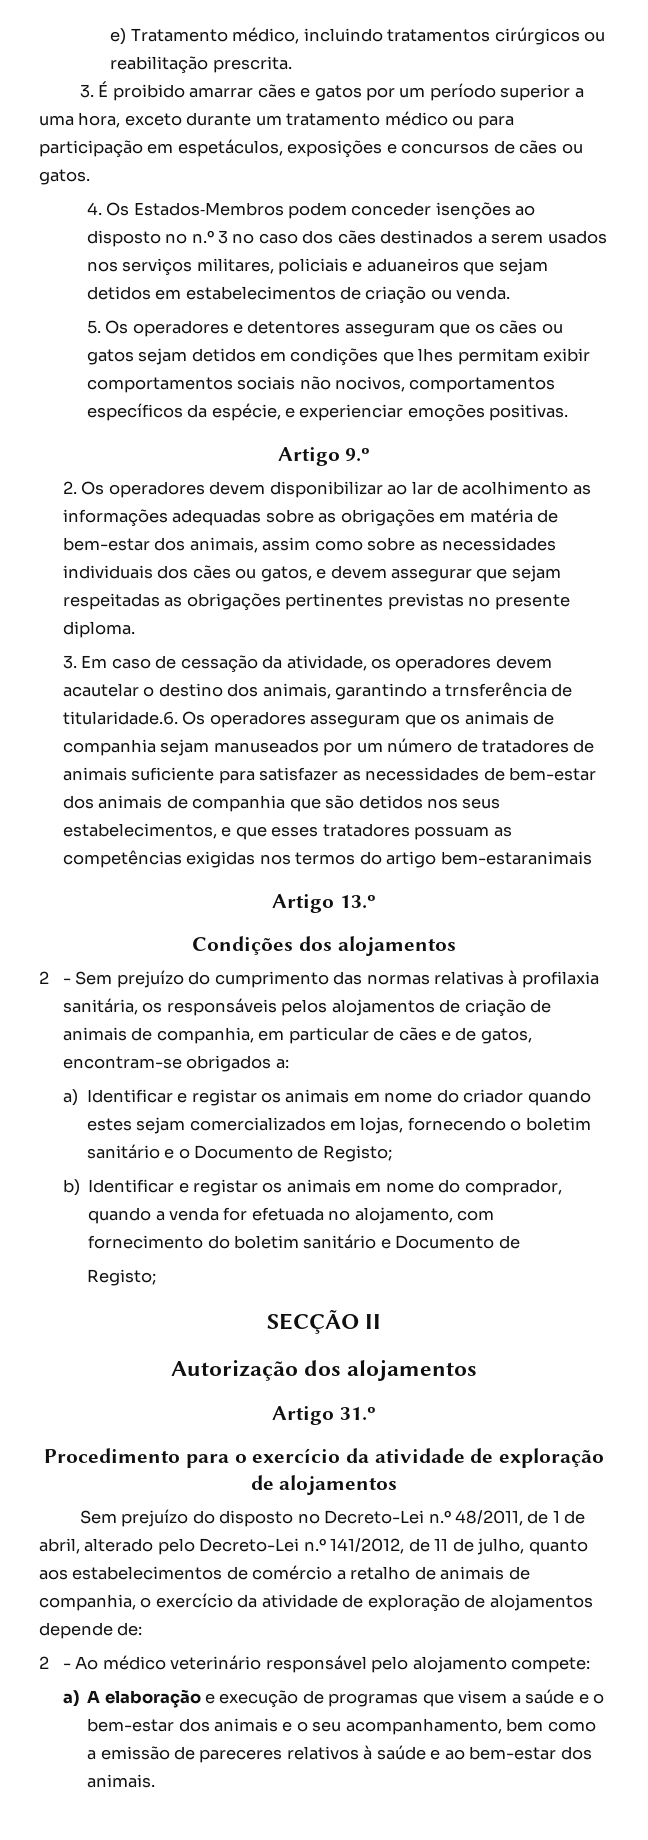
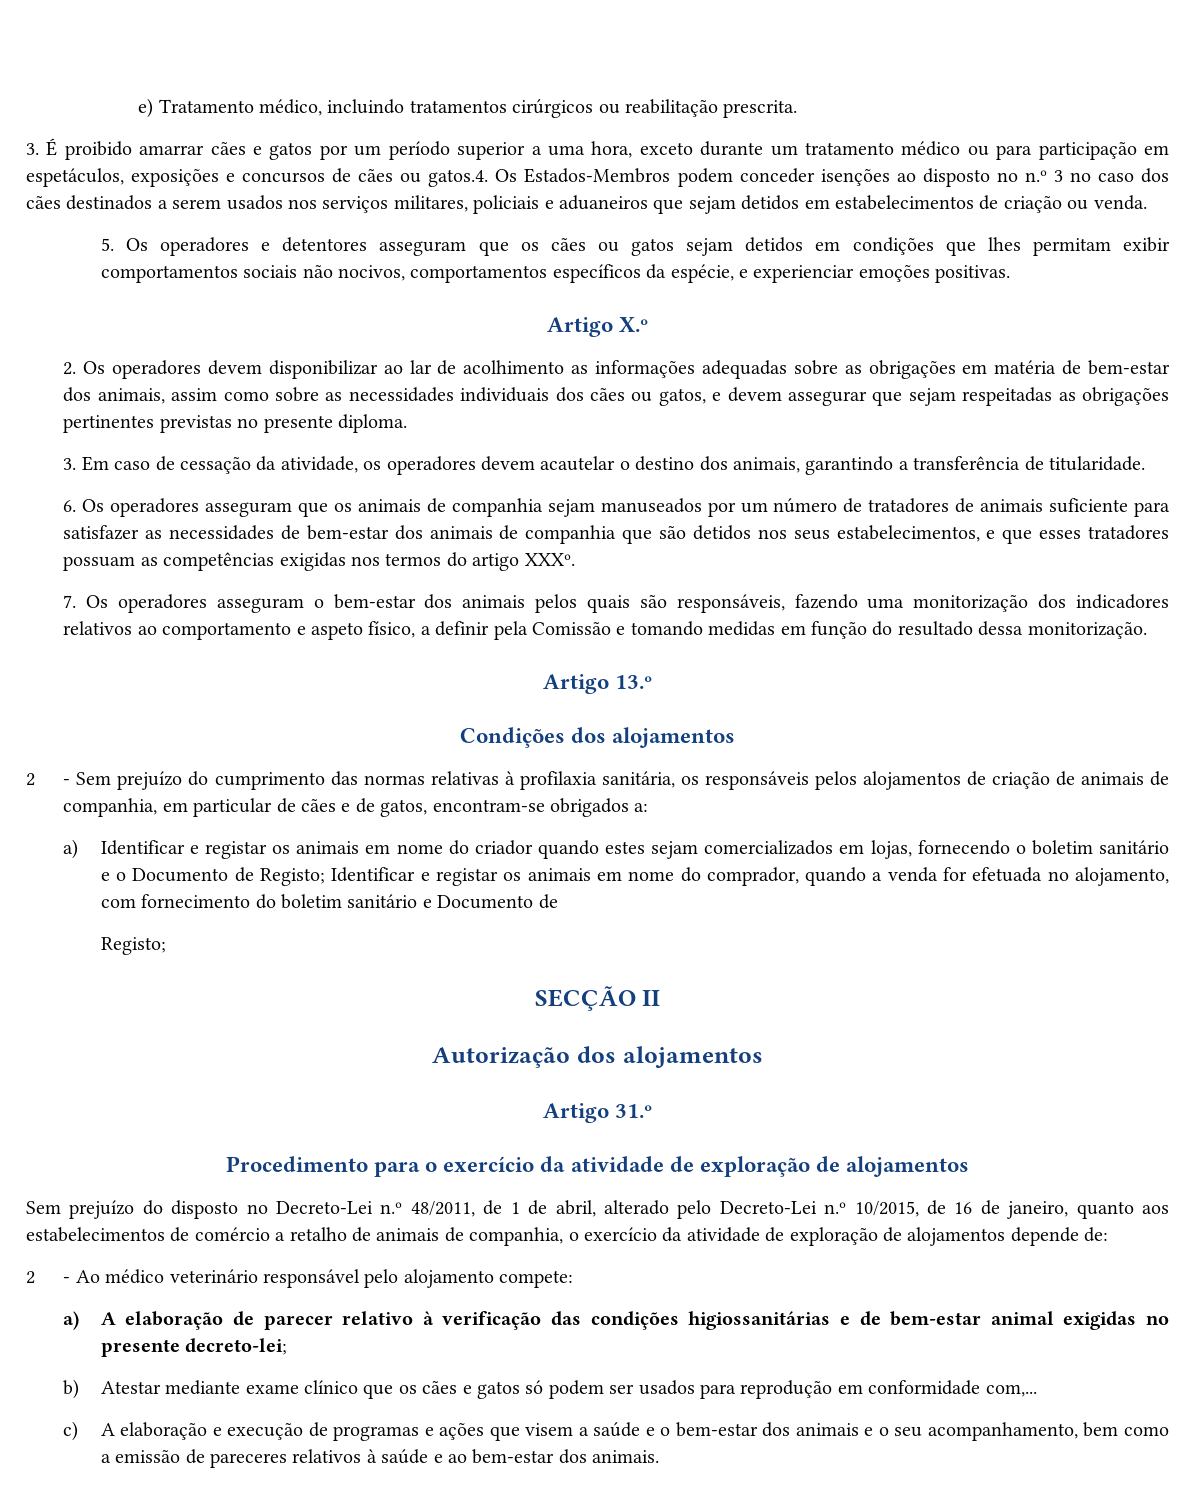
[39,169,90,185] [86,202,102,215] gatos. // 4. -> [428,169,489,187] gatos.4.
[345,448,371,461] 9.º -> [619,317,649,332] X.º
[445,682,573,697] [62,711,178,725] trnsferência de titularidade.6. -> [913,456,1145,471] [63,500,77,512] transferência de titularidade. // 6.
[440,851,592,865] bem-estaranimais -> [524,553,575,566] [63,594,1169,613] [63,621,1147,640] XXXº. // 7. Os operadores asseguram o bem-estar dos animais pelos quais são responsáveis, fazendo uma monitorização dos indicadores relativos ao comportamento e aspeto físico, a definir pela Comissão e tomando medidas em função do resultado dessa monitorização.
[62,1179,80,1196] // b) -> (326, 877) none
[330,1538,525,1555] 141/2012, de 11 de julho, -> [854,1200,1069,1219] 10/2015, de 16 de janeiro,
(201, 1698) none -> [232,1311,1169,1330] [100,1338,288,1357] [63,1379,1037,1399] [63,1421,208,1441] de parecer relativo à verificação das condições higiossanitárias e de bem-estar animal exigidas no presente decreto-lei; // b) Atestar mediante exame clínico que os cães e gatos só podem ser usados para reprodução em conformidade com,... // c) A elaboração
(419, 1700) none -> [424,1422,485,1440] e ações

